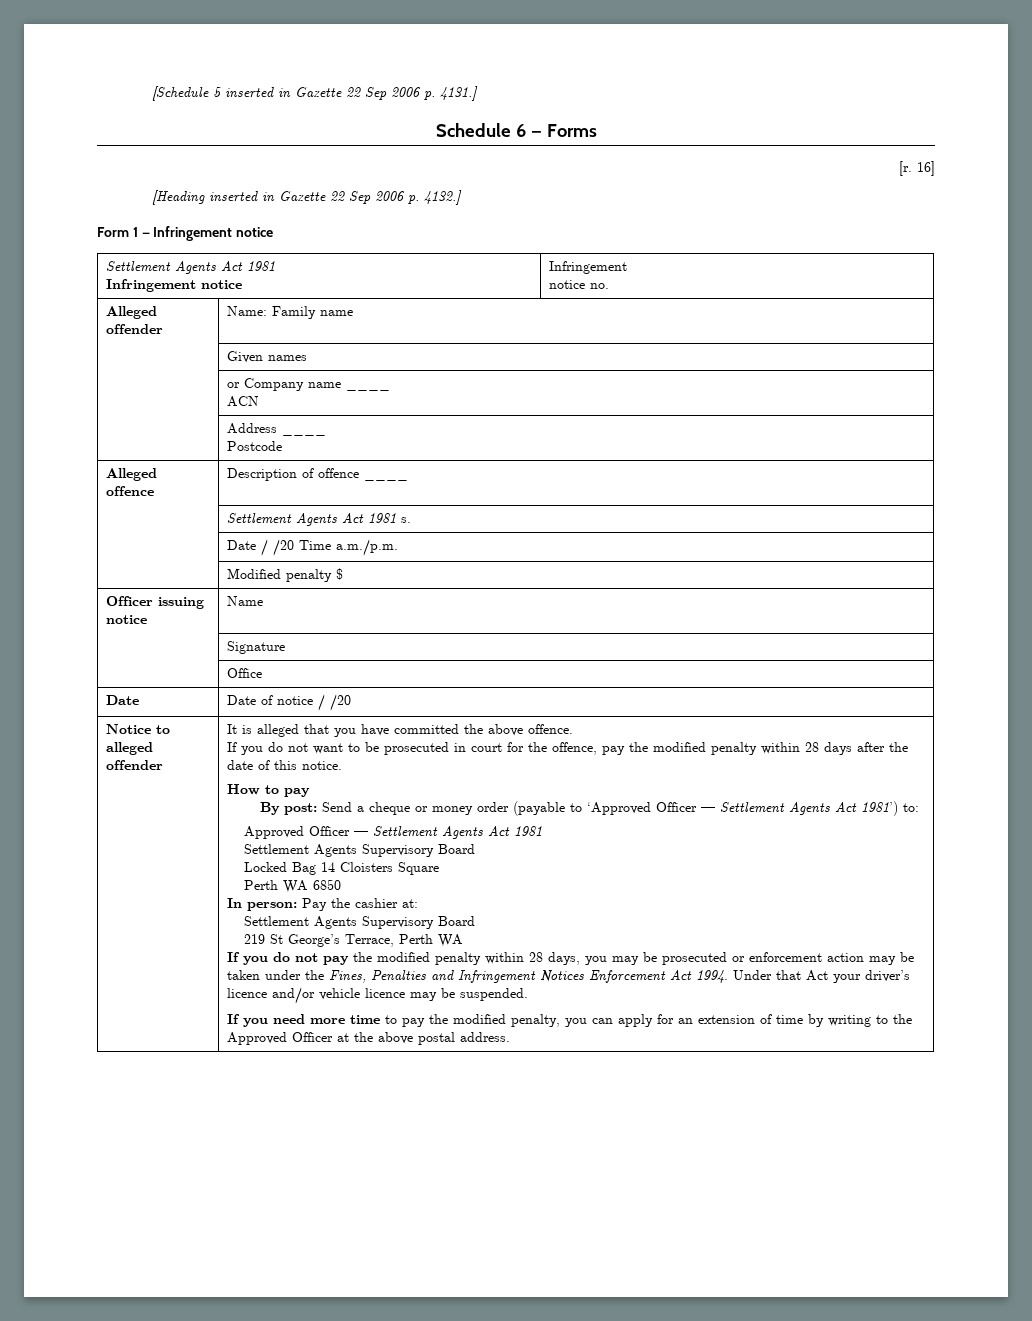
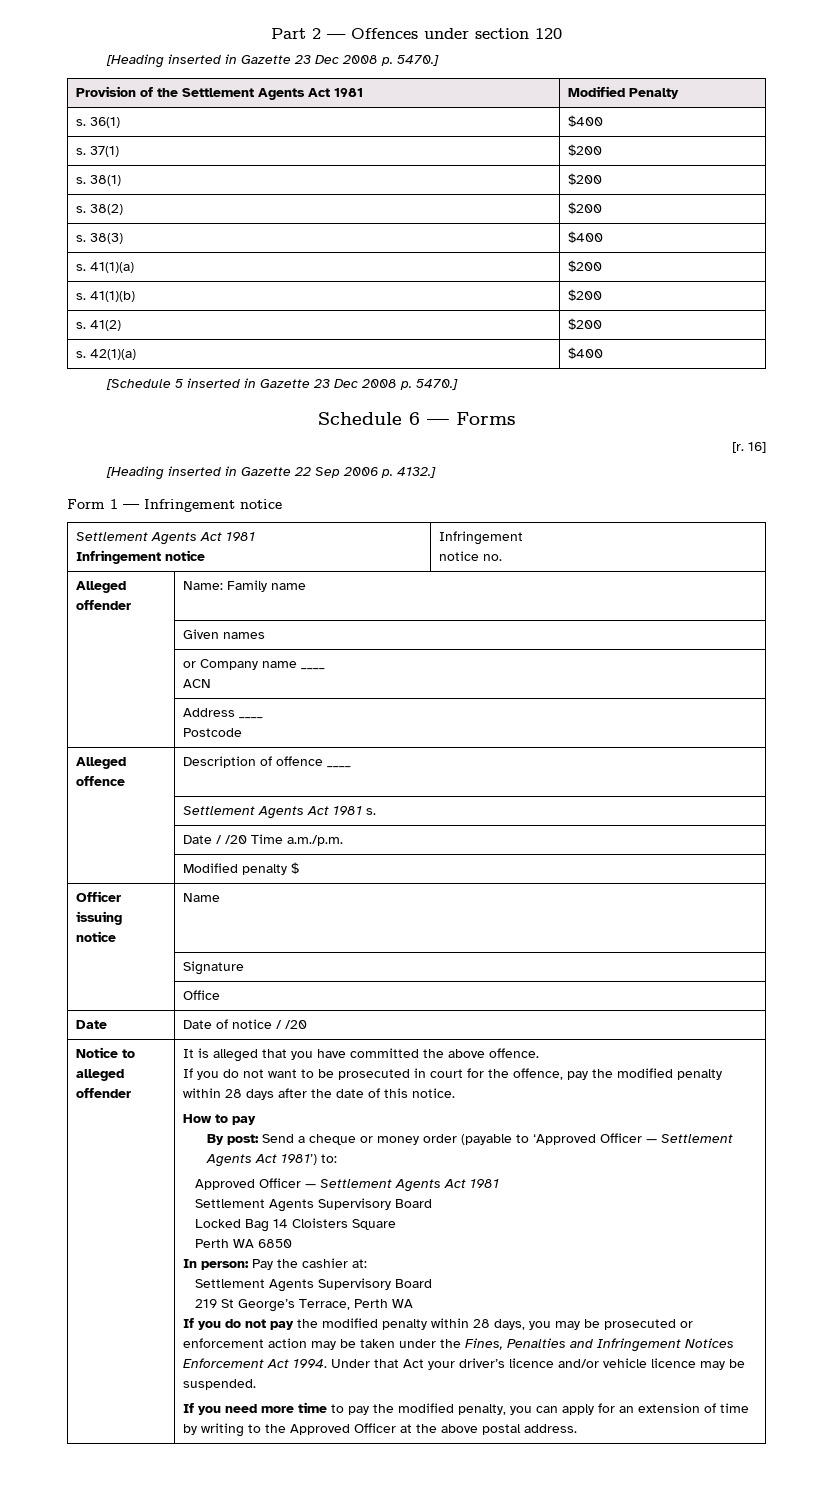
(152, 93) none -> [271,28,562,39] [105,54,439,68] [76,86,364,100] [568,86,680,99] [76,117,121,128] [568,115,604,127] [76,146,120,157] [568,144,603,156] [76,175,122,186] [568,173,603,185] [76,204,124,215] [568,202,603,214] [76,233,124,244] [568,231,604,243] [76,262,135,273] [568,260,603,272] [76,291,136,302] [568,289,603,301] [76,320,122,331] [568,318,603,330] [76,349,137,360] [568,347,604,359] Part 2 — Offences under section 120 // [Heading inserted in Gazette 23 Dec 2008 p. 5470.] // Provision of the Settlement Agents Act 1981 | Modified Penalty // s. 36(1) | $400 // s. 37(1) | $200 // s. 38(1) | $200 // s. 38(2) | $200 // s. 38(3) | $400 // s. 41(1)(a) | $200 // s. 41(1)(b) | $200 // s. 41(2) | $200 // s. 42(1)(a) | $400 //
[346,86,479,101] 22 Sep 2006 p. 4131.] -> [312,379,458,390] 23 Dec 2008 p. 5470.]

